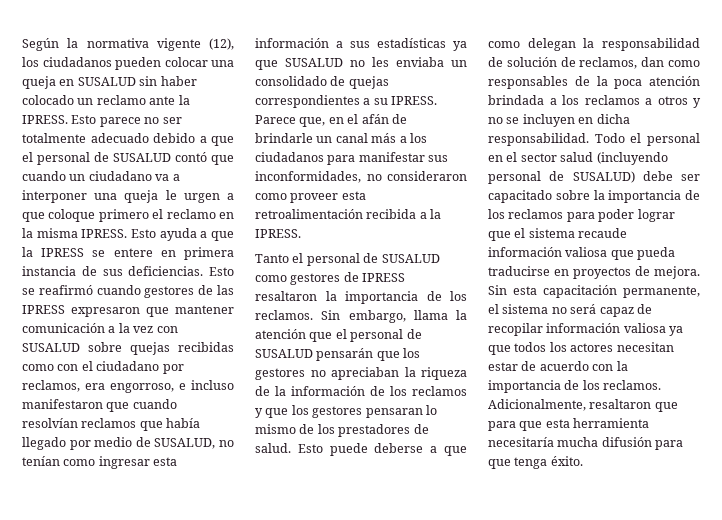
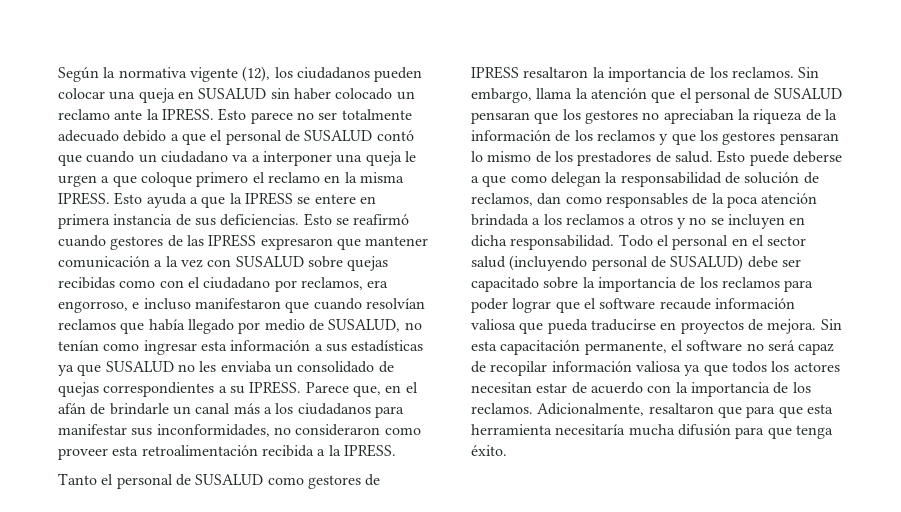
[316,348,374,361] pensarán -> [471,112,530,124] pensaran
[528,228,575,238] sistema -> [599,298,656,309] software
[502,304,549,314] sistema -> [686,340,743,351] software

